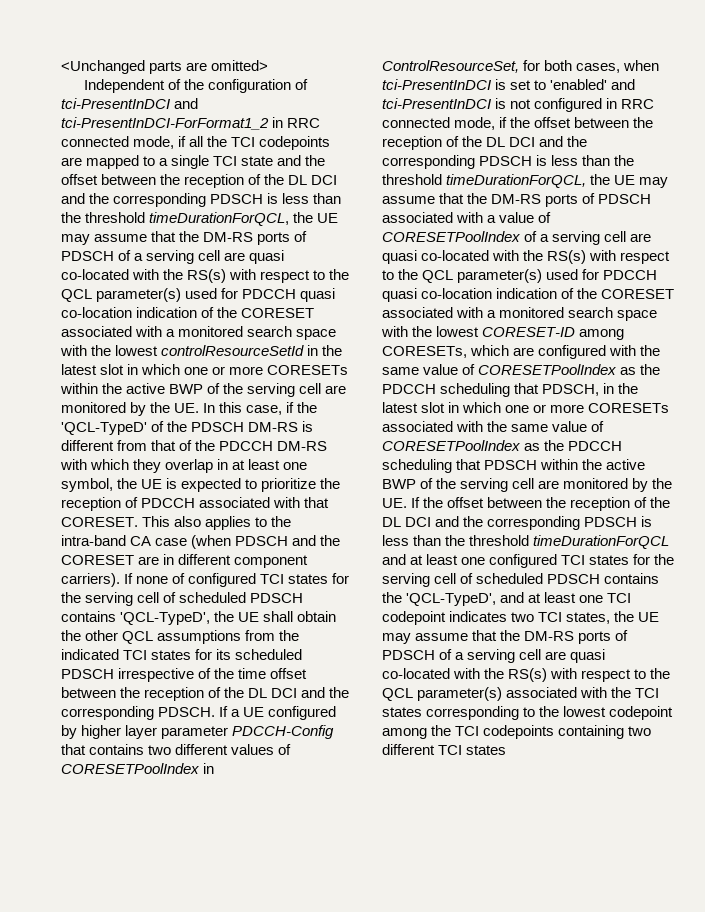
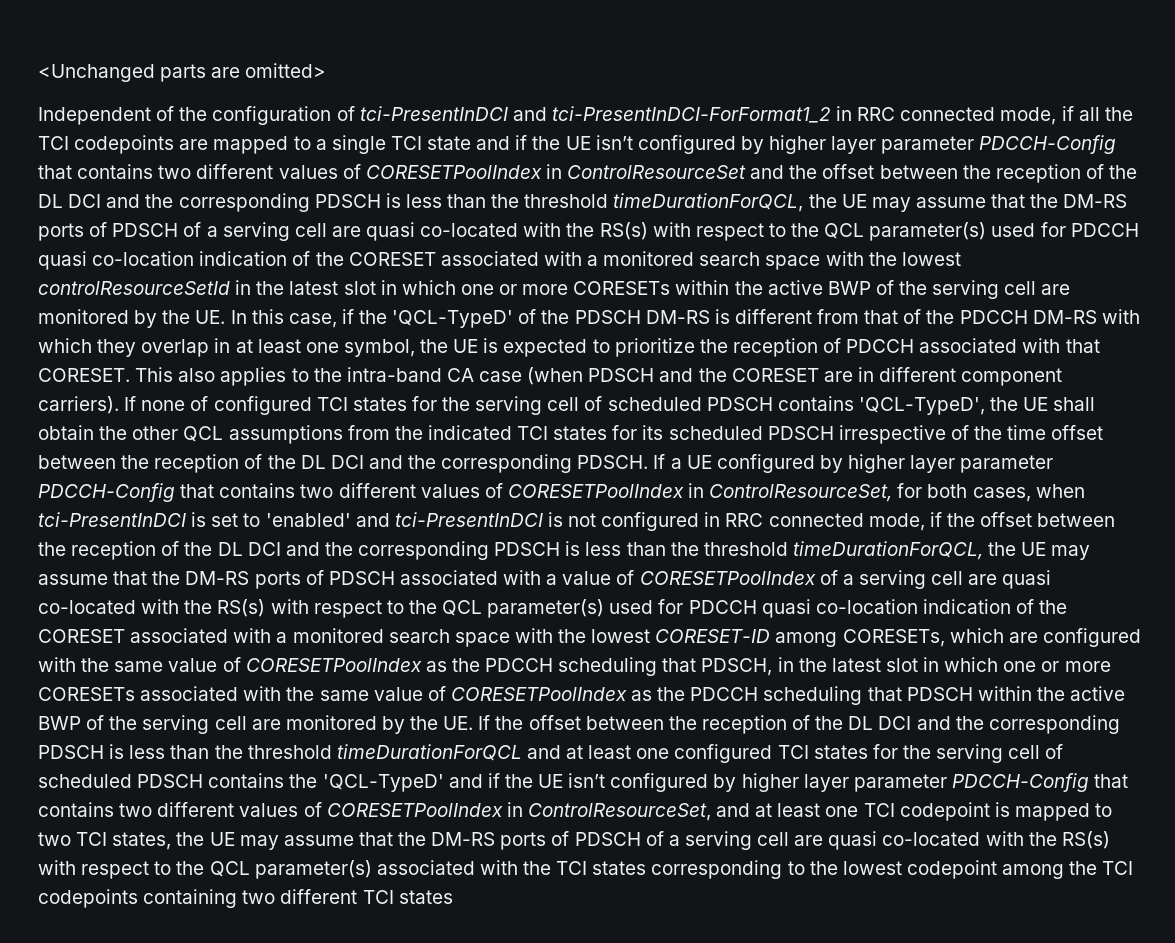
(302, 160) none -> [515,135,1117,154] [38,164,785,179] if the UE isn’t configured by higher layer parameter PDCCH-Config that contains two different values of CORESETPoolIndex in ControlResourceSet and
[406,593,497,606] 'QCL-TypeD', -> [322,773,1129,792] [38,802,711,821] 'QCL-TypeD' and if the UE isn’t configured by higher layer parameter PDCCH-Config that contains two different values of CORESETPoolIndex in ControlResourceSet,
[449,611,508,622] indicates -> [994,802,1113,821] is mapped to

